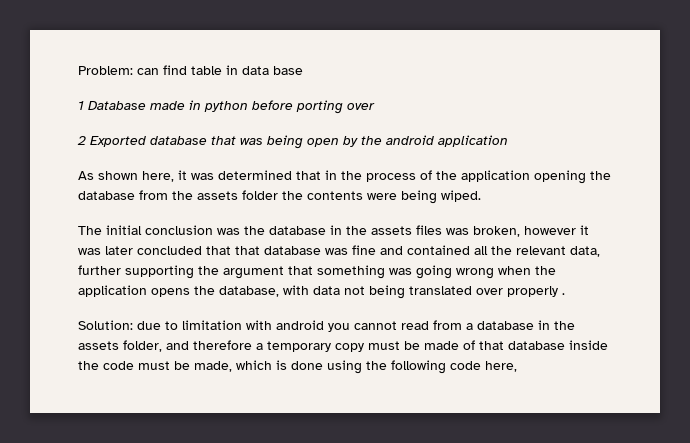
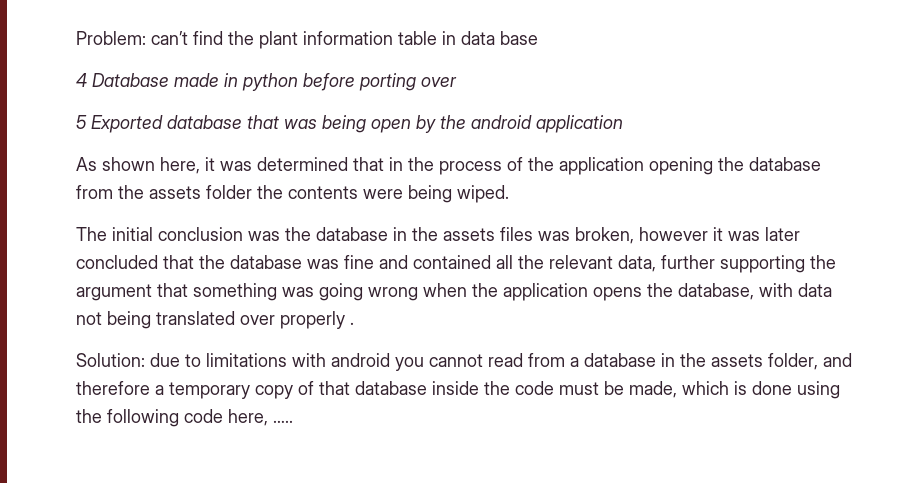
[137,65,187,75] can find -> [151,31,393,49] can’t find the plant information
[78,101,84,110] 1 -> [76,73,87,87] 4
[77,136,86,145] 2 -> [76,115,87,129] 5
[235,246,260,255] that -> [199,255,225,269] the
[182,320,242,330] limitation -> [206,353,287,367] limitations
[368,341,459,350] must be made -> (293, 392) none
(517, 366) none -> [273,420,293,423] …..

